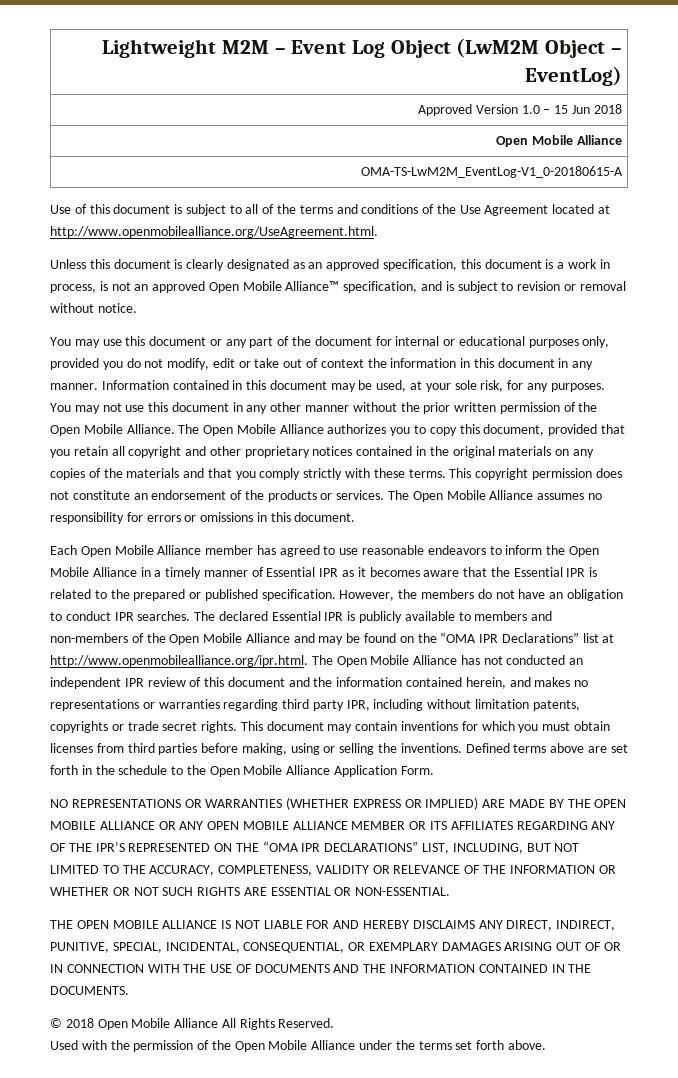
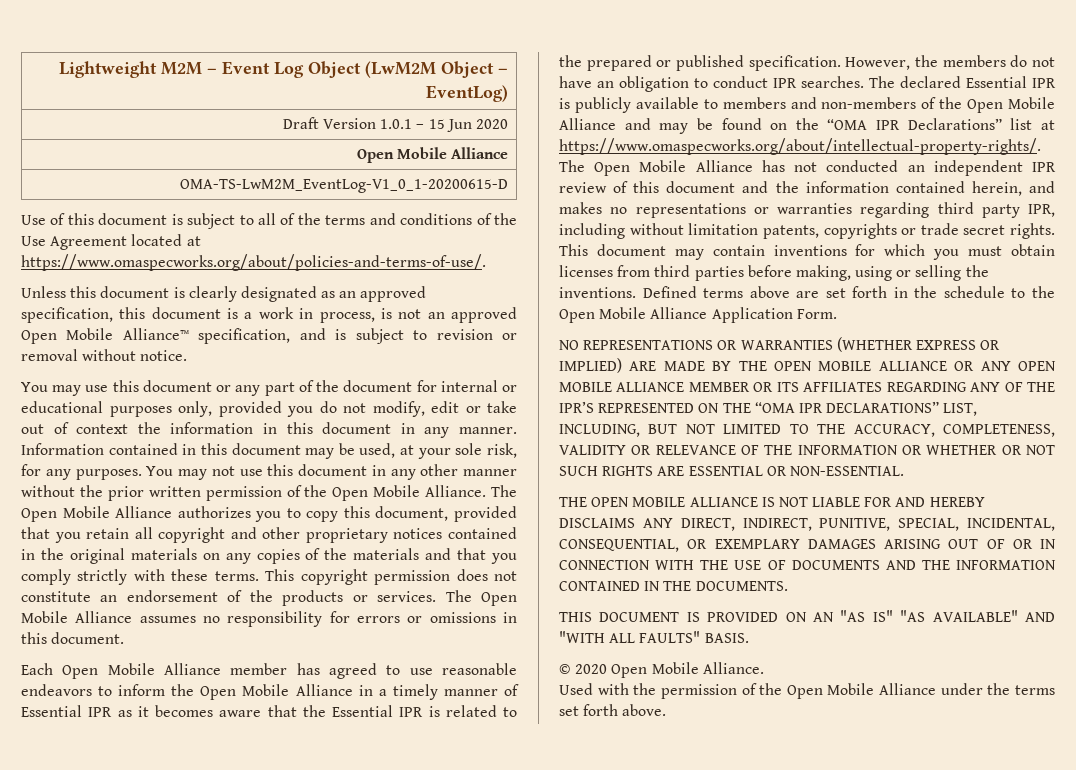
[418,104,540,116] Approved Version 1.0 -> [282,117,413,129] Draft Version 1.0.1
[593,104,622,114] 2018 -> [475,119,508,129] 2020
[360,166,623,178] OMA-TS-LwM2M_EventLog-V1_0-20180615-A -> [179,179,508,193] OMA-TS-LwM2M_EventLog-V1_0_1-20200615-D
[50,226,378,238] http://www.openmobilealliance.org/UseAgreement.html. -> [21,254,486,271] https://www.omaspecworks.org/about/policies-and-terms-of-use/.
[50,655,308,667] http://www.openmobilealliance.org/ipr.html. -> [559,138,1041,155] https://www.omaspecworks.org/about/intellectual-property-rights/.
(129, 990) none -> [559,610,1055,622] [559,631,749,643] // THIS DOCUMENT IS PROVIDED ON AN "AS IS" "AS AVAILABLE" AND "WITH ALL FAULTS" BASIS.
[65,1018,335,1030] 2018 Open Mobile Alliance All Rights Reserved. -> [575,662,764,678] 2020 Open Mobile Alliance.

